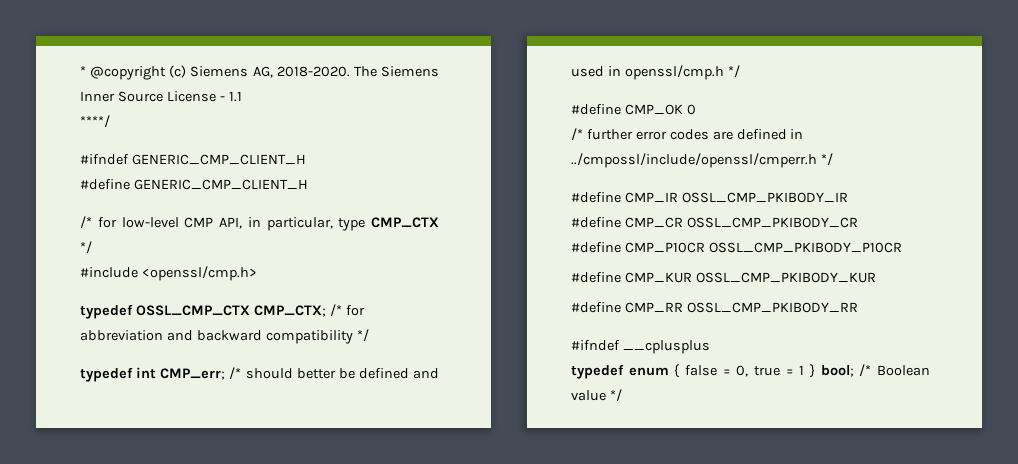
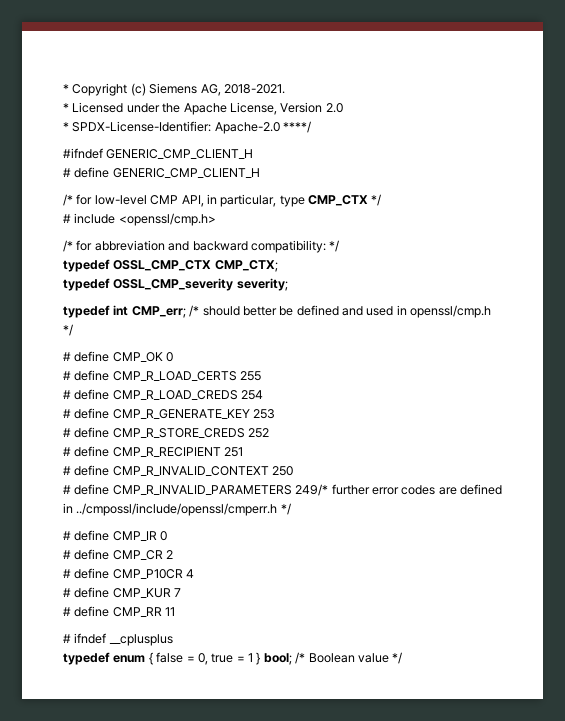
[80,66,167,80] * @copyright -> [63,83,128,96] * Copyright
[276,66,439,77] [80,91,242,102] 2018-2020. The Siemens Inner Source License - 1.1 // -> [223,84,285,94] [63,102,343,115] [63,121,280,134] 2018-2021. // * Licensed under the Apache License, Version 2.0 // * SPDX-License-Identifier: Apache-2.0
[80,179,130,190] #define -> [63,167,110,178] # define
[80,267,138,278] #include -> [63,213,116,224] # include
[80,304,326,319] typedef OSSL_CMP_CTX CMP_CTX; -> (216, 219) none
[265,329,369,344] compatibility */ -> [250,240,340,253] [63,259,278,272] [63,278,288,291] compatibility: */ // typedef OSSL_CMP_CTX CMP_CTX; // typedef OSSL_CMP_severity severity;
[571,104,621,115] #define -> [63,351,110,362] # define
[571,128,583,141] /* -> [63,370,262,381] [63,389,264,400] [63,408,276,419] [63,427,270,438] [63,446,244,457] [63,465,294,476] [63,484,329,496] # define CMP_R_LOAD_CERTS 255 // # define CMP_R_LOAD_CREDS 254 // # define CMP_R_GENERATE_KEY 253 // # define CMP_R_STORE_CREDS 252 // # define CMP_R_RECIPIENT 251 // # define CMP_R_INVALID_CONTEXT 250 // # define CMP_R_INVALID_PARAMETERS 249/*
[571,192,848,203] [571,217,858,228] [571,242,902,253] [571,272,876,283] [571,302,858,313] [571,340,620,351] #define CMP_IR OSSL_CMP_PKIBODY_IR // #define CMP_CR OSSL_CMP_PKIBODY_CR // #define CMP_P10CR OSSL_CMP_PKIBODY_P10CR // #define CMP_KUR OSSL_CMP_PKIBODY_KUR // #define CMP_RR OSSL_CMP_PKIBODY_RR // #ifndef -> [63,530,168,541] [63,549,174,560] [63,568,195,579] [63,587,182,598] [63,606,176,617] [63,633,107,644] # define CMP_IR 0 // # define CMP_CR 2 // # define CMP_P10CR 4 // # define CMP_KUR 7 // # define CMP_RR 11 // # ifndef

